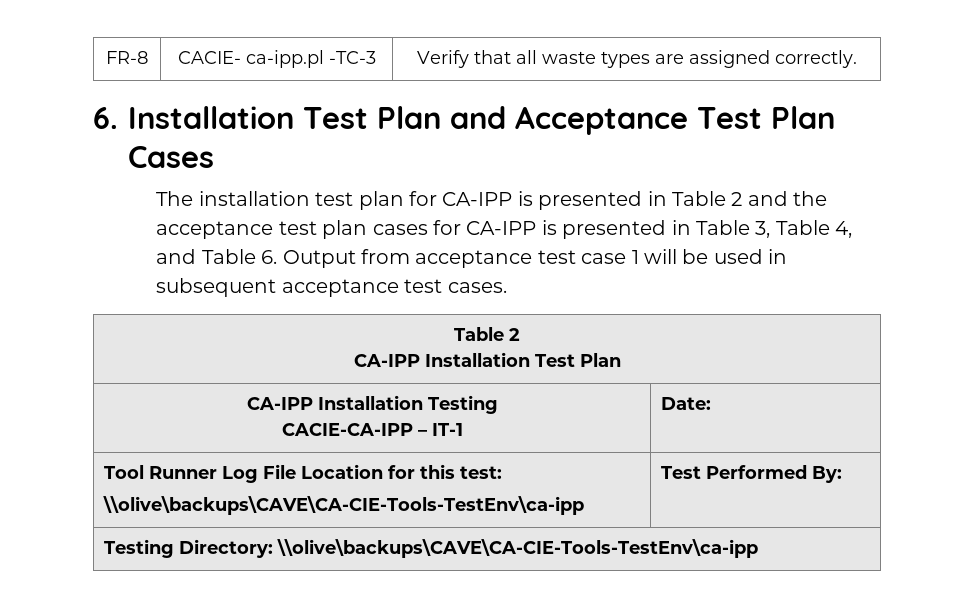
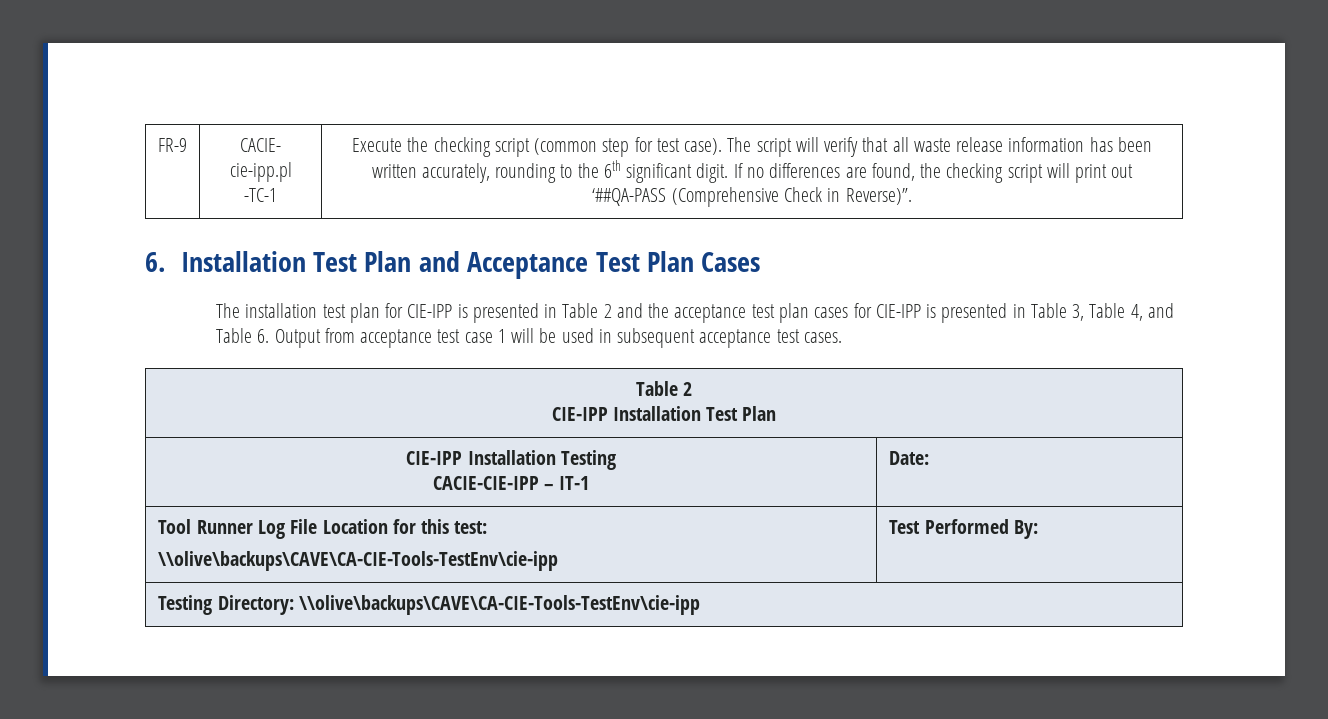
[106,51,148,64] FR-8 -> [158,138,187,152] FR-9
[245,50,376,68] [416,50,857,68] ca-ipp.pl -TC-3 | Verify that all waste types are assigned correctly. -> [229,162,292,182] [244,188,278,202] [351,137,1153,157] [371,160,1134,183] [592,187,912,207] cie-ipp.pl -TC-1 | Execute the checking script (common step for test case). The script will verify that all waste release information has been written accurately, rounding to the 6th significant digit. If no differences are found, the checking script will print out ‘##QA-PASS (Comprehensive Check in Reverse)”.
[442,192,513,206] CA-IPP -> [407,304,453,318] CIE-IPP
[466,221,537,235] CA-IPP -> [875,304,921,318] CIE-IPP
[353,354,420,367] CA-IPP -> [551,407,608,421] CIE-IPP
[246,397,313,410] CA-IPP -> [406,451,463,465] CIE-IPP
[281,423,413,436] CACIE-CA-IPP -> [432,476,539,490] CACIE-CIE-IPP
[103,496,585,515] \\olive\backups\CAVE\CA-CIE-Tools-TestEnv\ca-ipp -> [157,551,559,571] \\olive\backups\CAVE\CA-CIE-Tools-TestEnv\cie-ipp
[277,539,759,558] \\olive\backups\CAVE\CA-CIE-Tools-TestEnv\ca-ipp -> [299,595,701,615] \\olive\backups\CAVE\CA-CIE-Tools-TestEnv\cie-ipp

